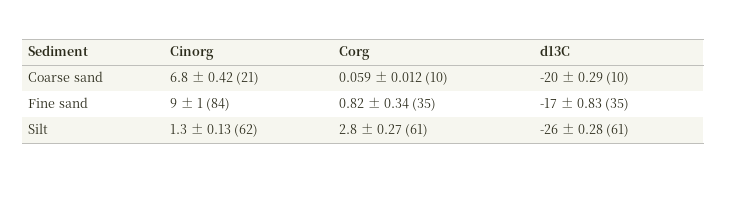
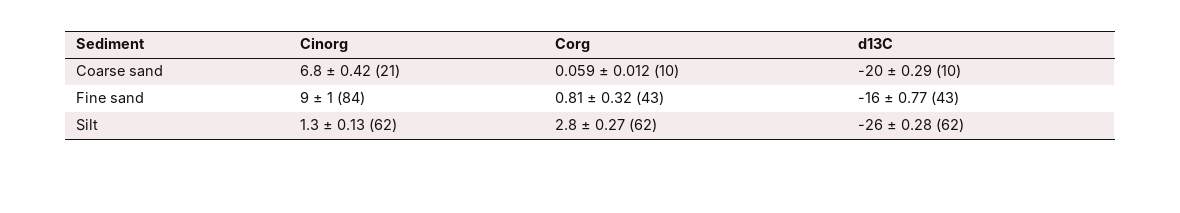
[339,97,437,111] [540,97,630,111] 0.82 ± 0.34 (35) | -17 ± 0.83 (35) -> [555,91,665,105] [858,91,960,105] 0.81 ± 0.32 (43) | -16 ± 0.77 (43)
[405,124,429,137] (61) -> [629,118,658,132] (62)
[606,124,630,137] (61) -> [936,118,965,132] (62)

